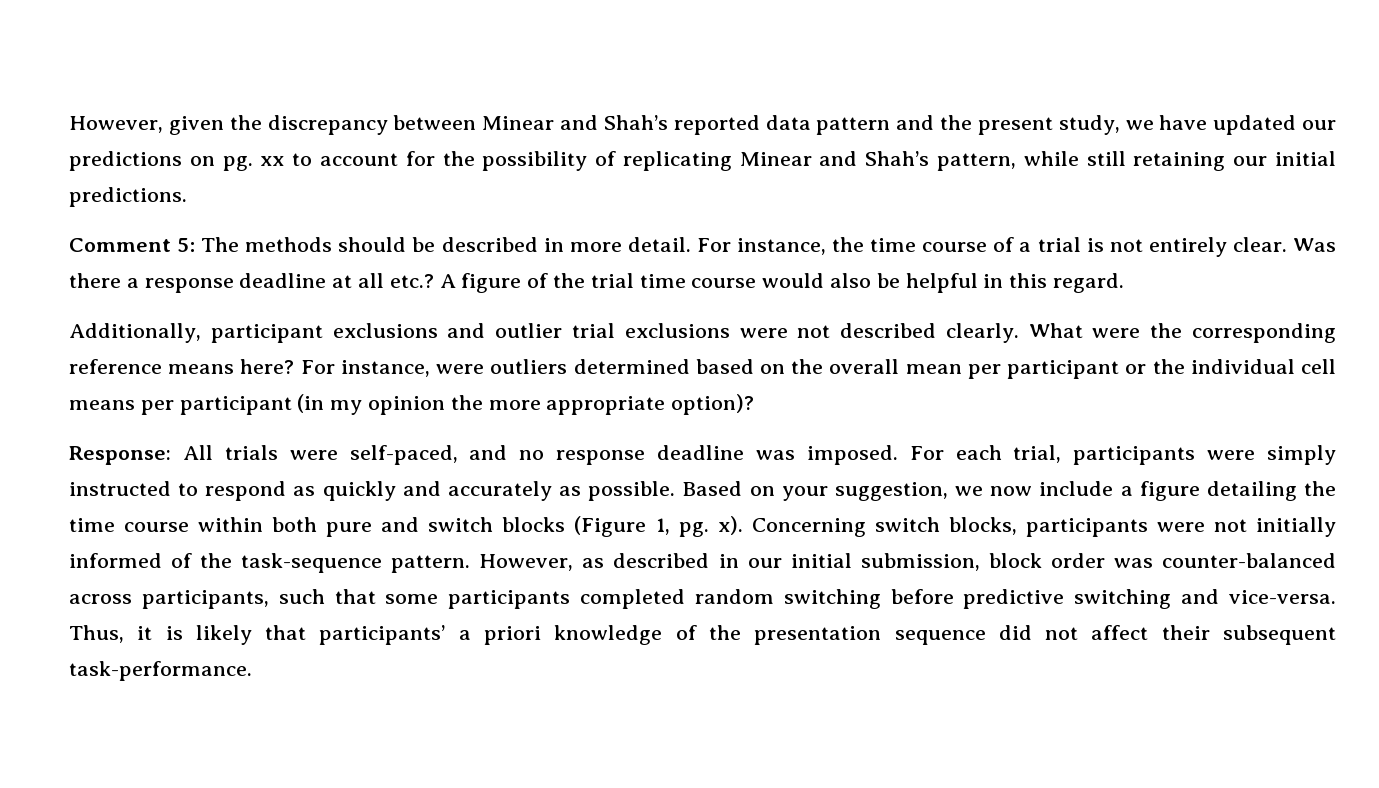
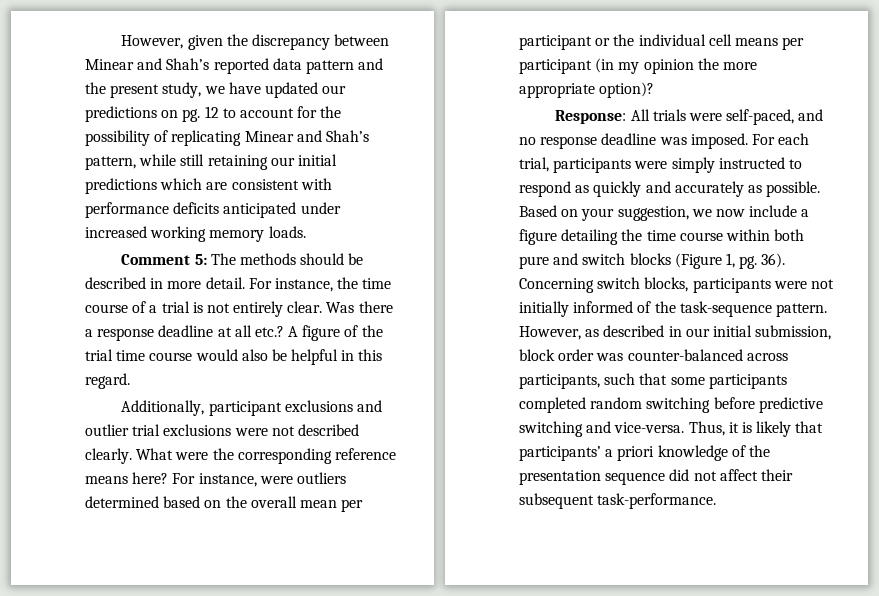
[260,156,285,166] xx -> [204,106,219,118] 12
[69,187,187,207] predictions. -> [85,178,332,194] [85,202,341,218] [85,226,306,242] predictions which are consistent with performance deficits anticipated under increased working memory loads.
[717,516,743,535] x). -> [761,253,786,268] 36).

